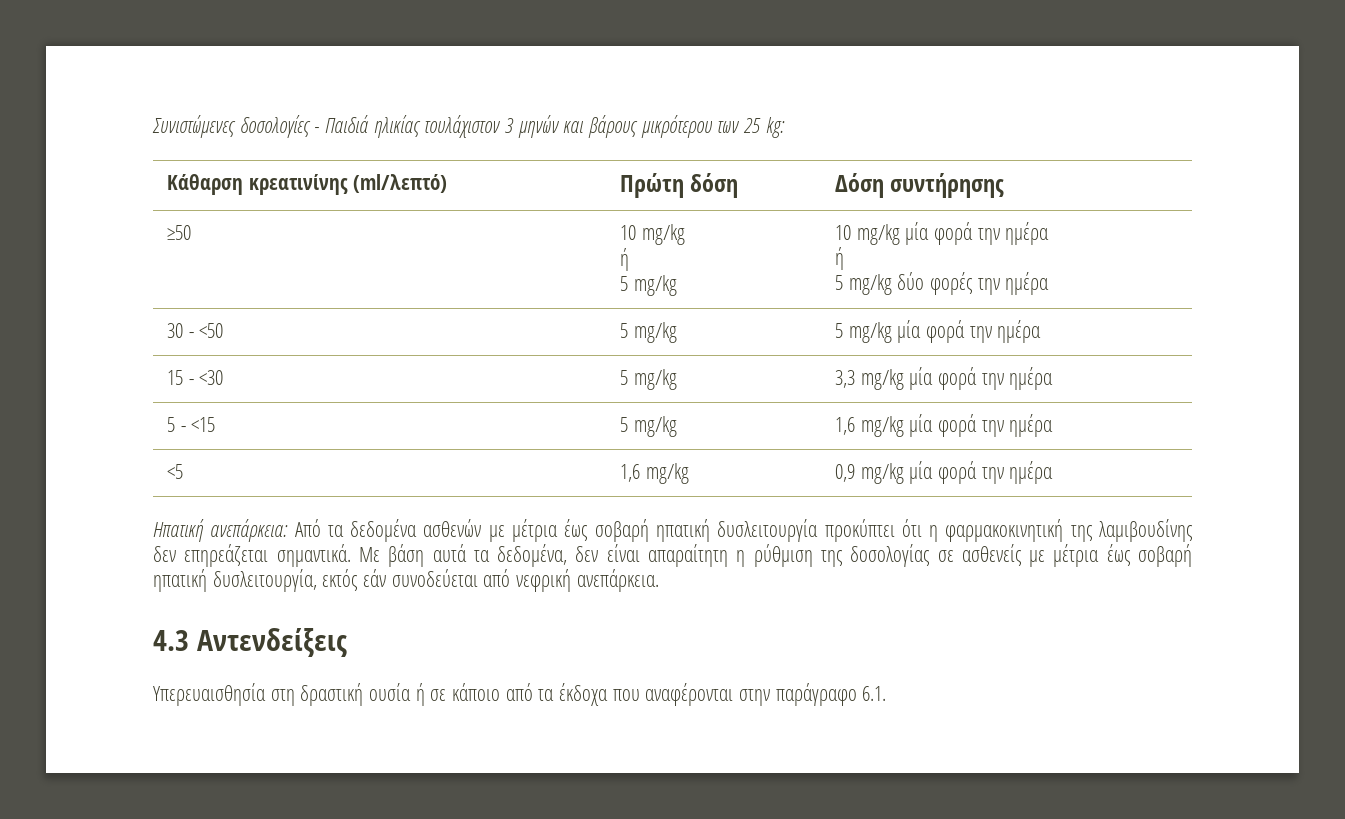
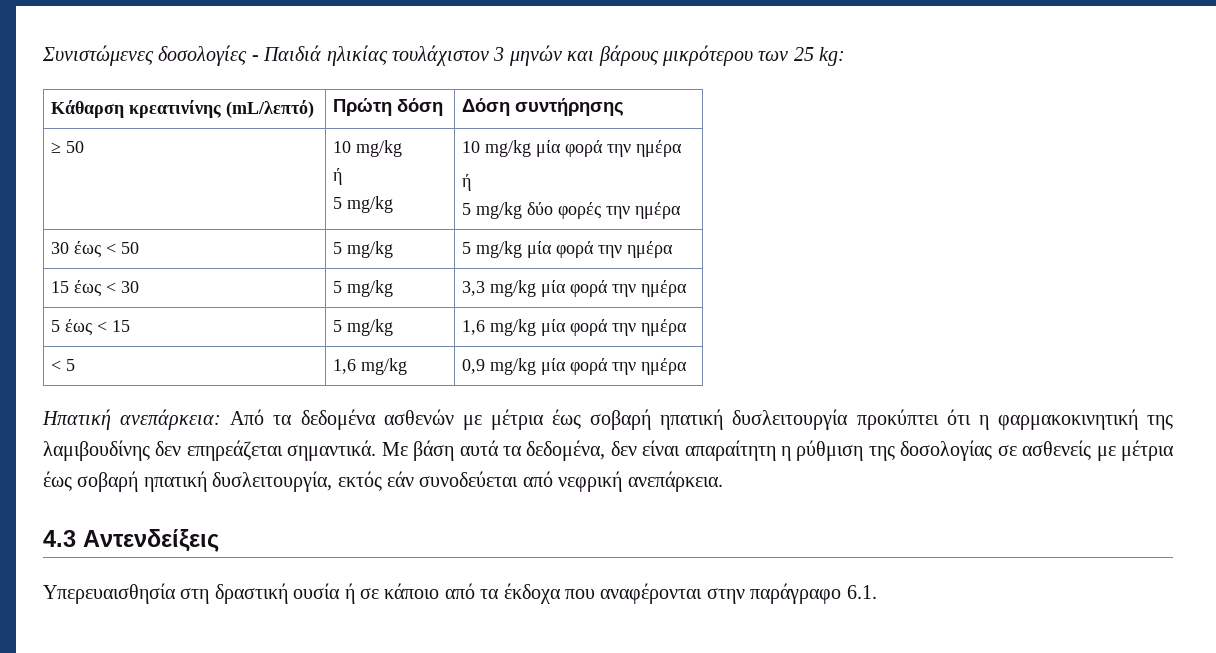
[353,174,448,193] (ml/λεπτό) -> [226,100,315,118] (mL/λεπτό)
[166,225,191,240] ≥50 -> [51,141,85,153] ≥ 50
[188,323,224,338] - <50 -> [74,241,140,258] έως < 50
[188,370,224,385] - <30 -> [74,280,140,297] έως < 30
[180,417,216,432] - <15 -> [65,319,131,336] έως < 15
[166,464,183,479] <5 -> [51,359,76,371] < 5

